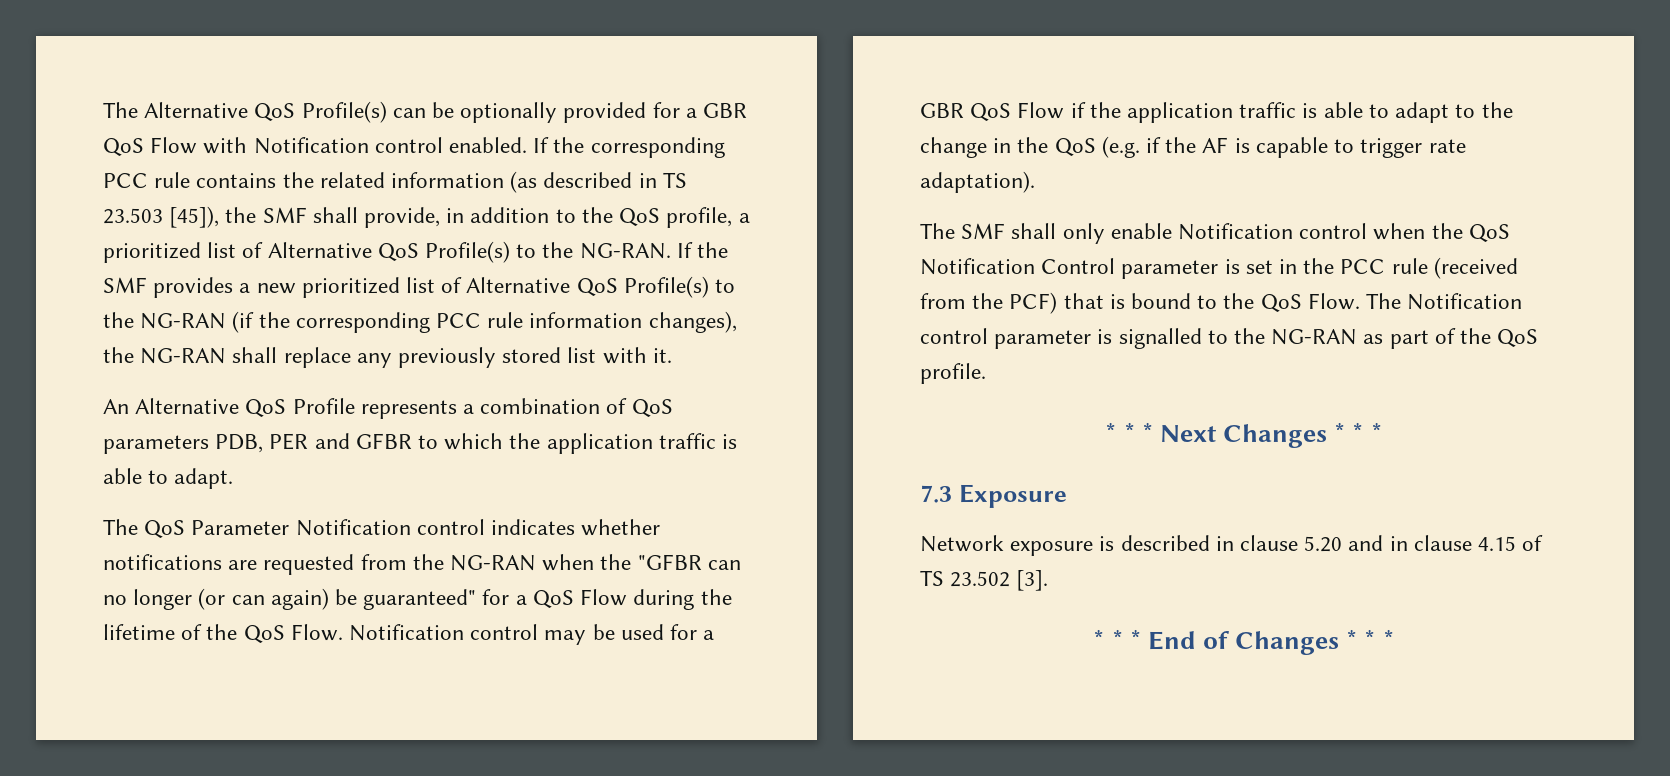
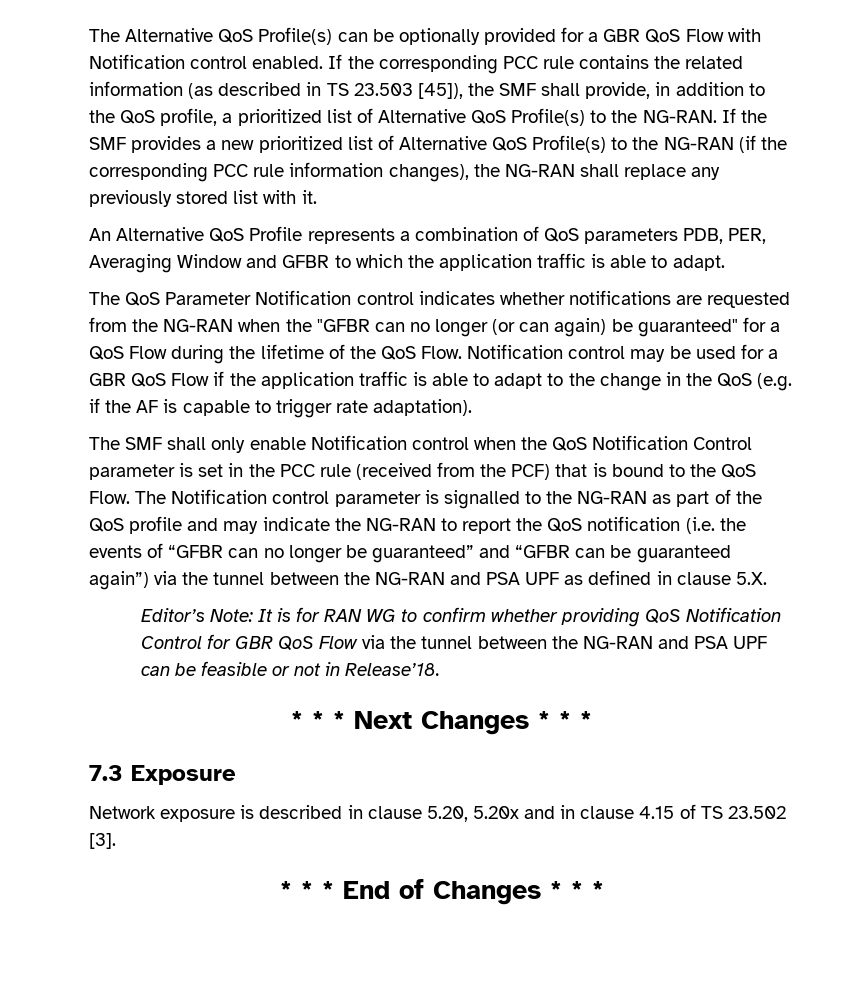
[269,433,309,450] PER -> [728,228,767,244] [89,254,243,273] PER, Averaging Window
[920,363,986,384] profile. -> [129,516,746,534] [89,543,731,563] [89,570,767,590] [140,607,782,627] [140,634,768,651] [140,661,441,676] profile and may indicate the NG-RAN to report the QoS notification (i.e. the events of “GFBR can no longer be guaranteed” and “GFBR can be guaranteed again”) via the tunnel between the NG-RAN and PSA UPF as defined in clause 5.X. // Editor’s Note: It is for RAN WG to confirm whether providing QoS Notification Control for GBR QoS Flow via the tunnel between the NG-RAN and PSA UPF can be feasible or not in Release’18.
[1304,536,1343,552] 5.20 -> [426,806,519,822] 5.20, 5.20x

